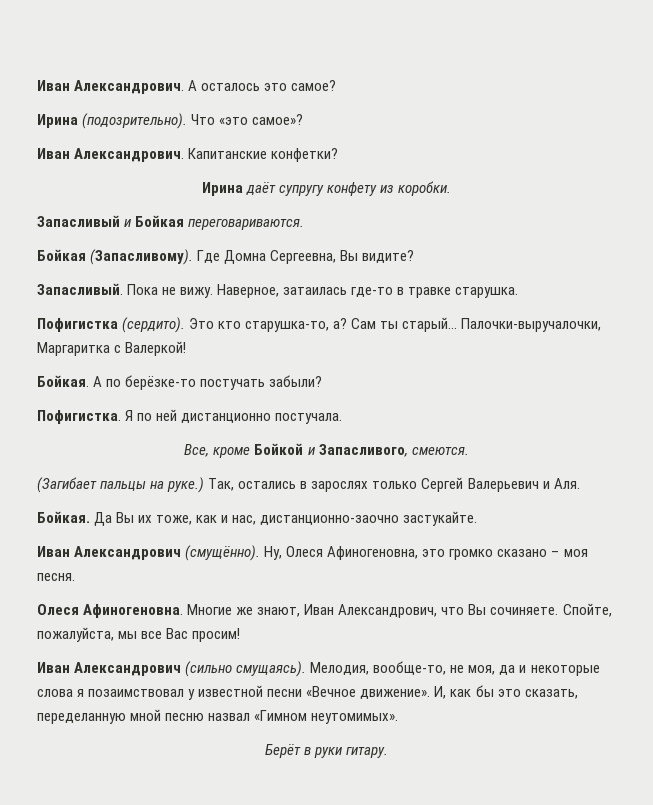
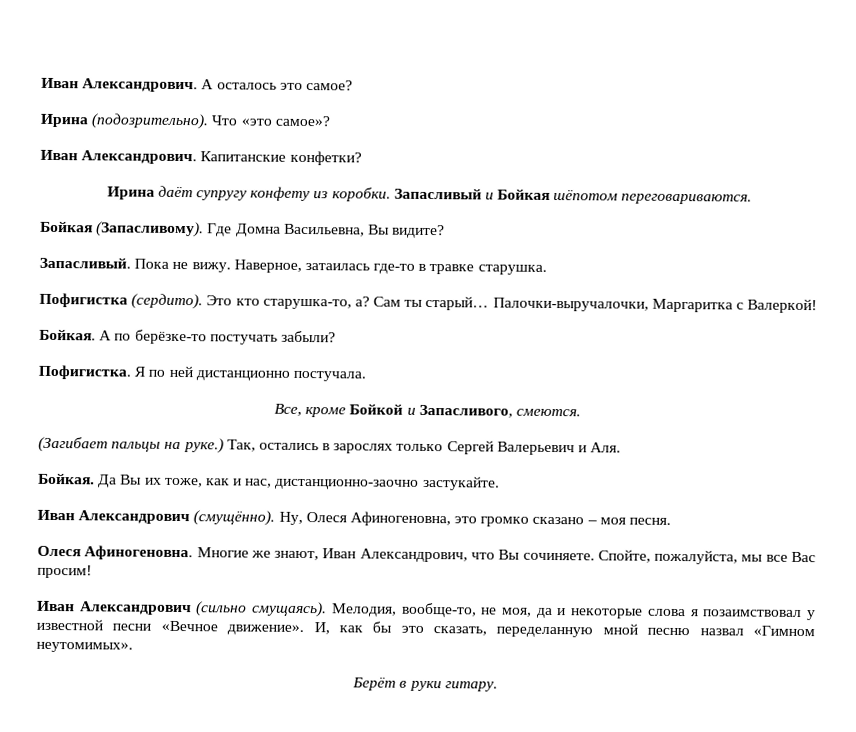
(452, 188) // -> (391, 194) none
(185, 221) none -> [553,190,619,201] шёпотом
[270,250,337,264] Сергеевна, -> [283,223,365,237] Васильевна,

